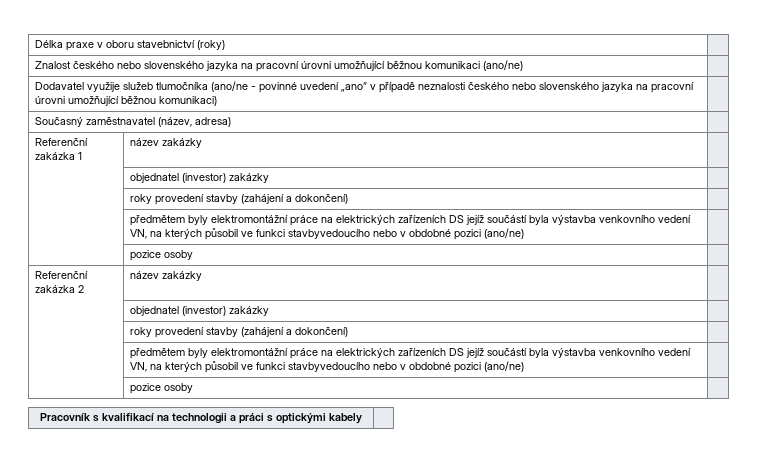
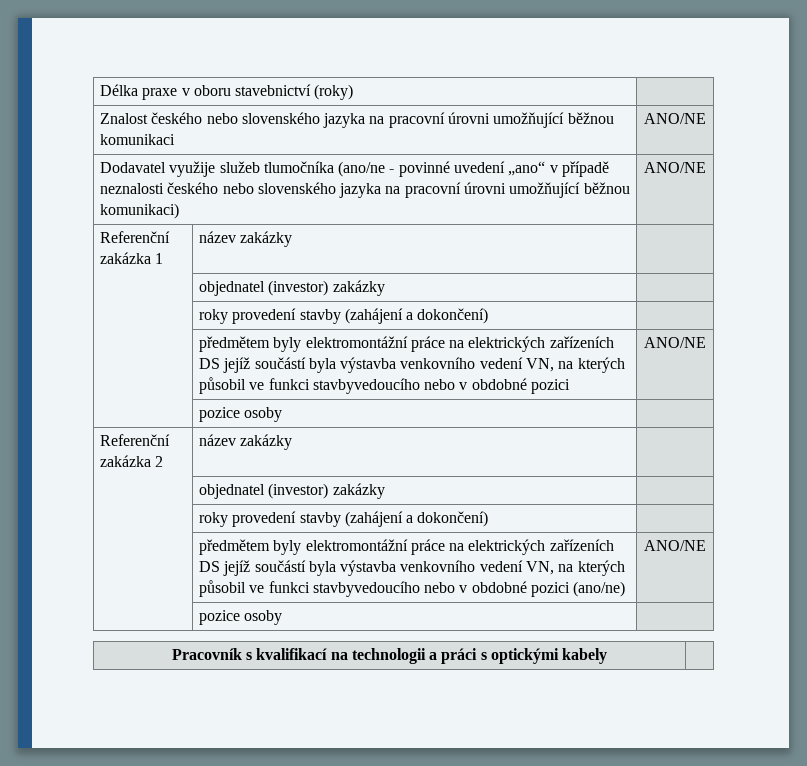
[483,60,524,71] (ano/ne) | -> [644,113,706,124] | ANO/NE
[35,117,232,127] // Současný zaměstnavatel (název, adresa) | -> [644,162,706,173] ANO/NE
[484,228,525,239] (ano/ne) | -> [644,337,706,348] | ANO/NE
(525, 366) none -> [644,540,706,551] ANO/NE

